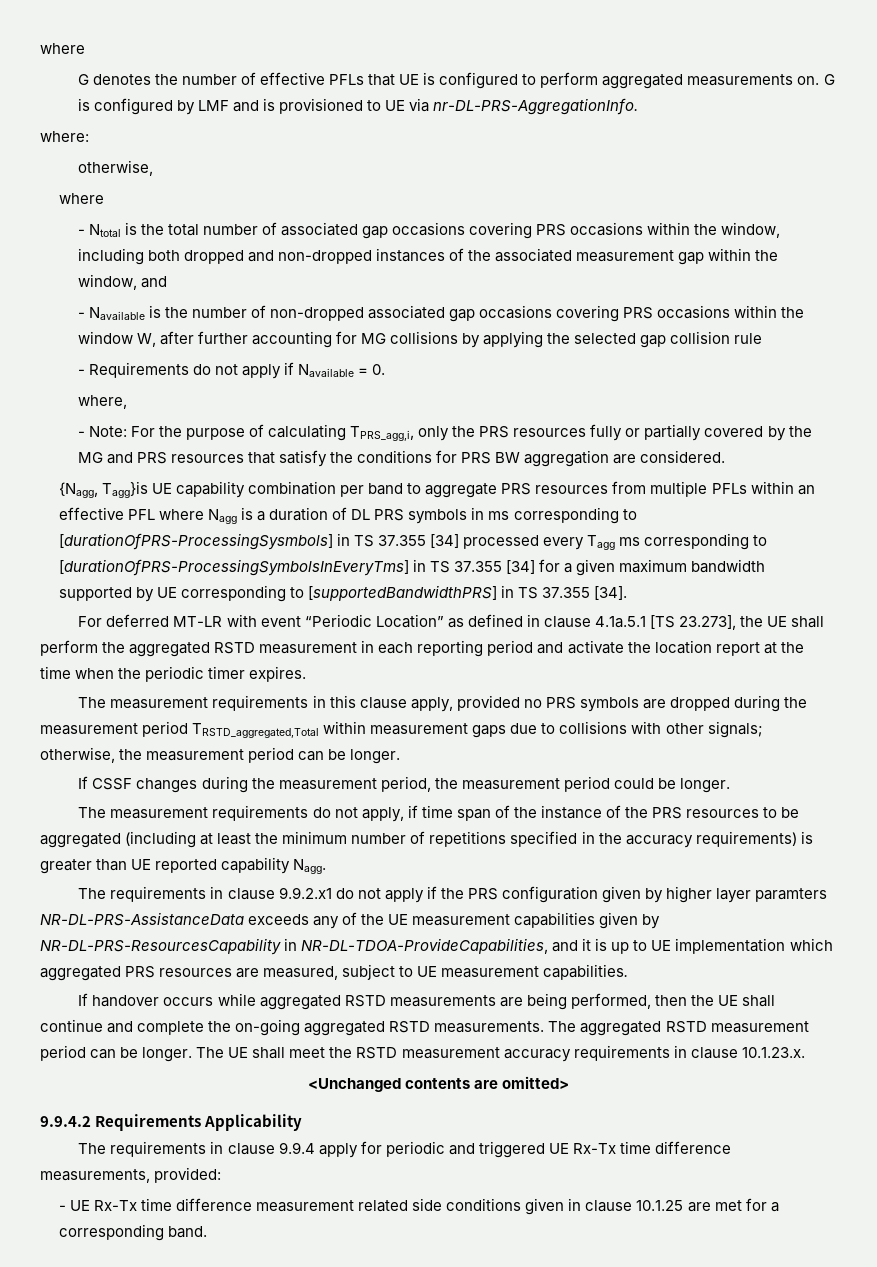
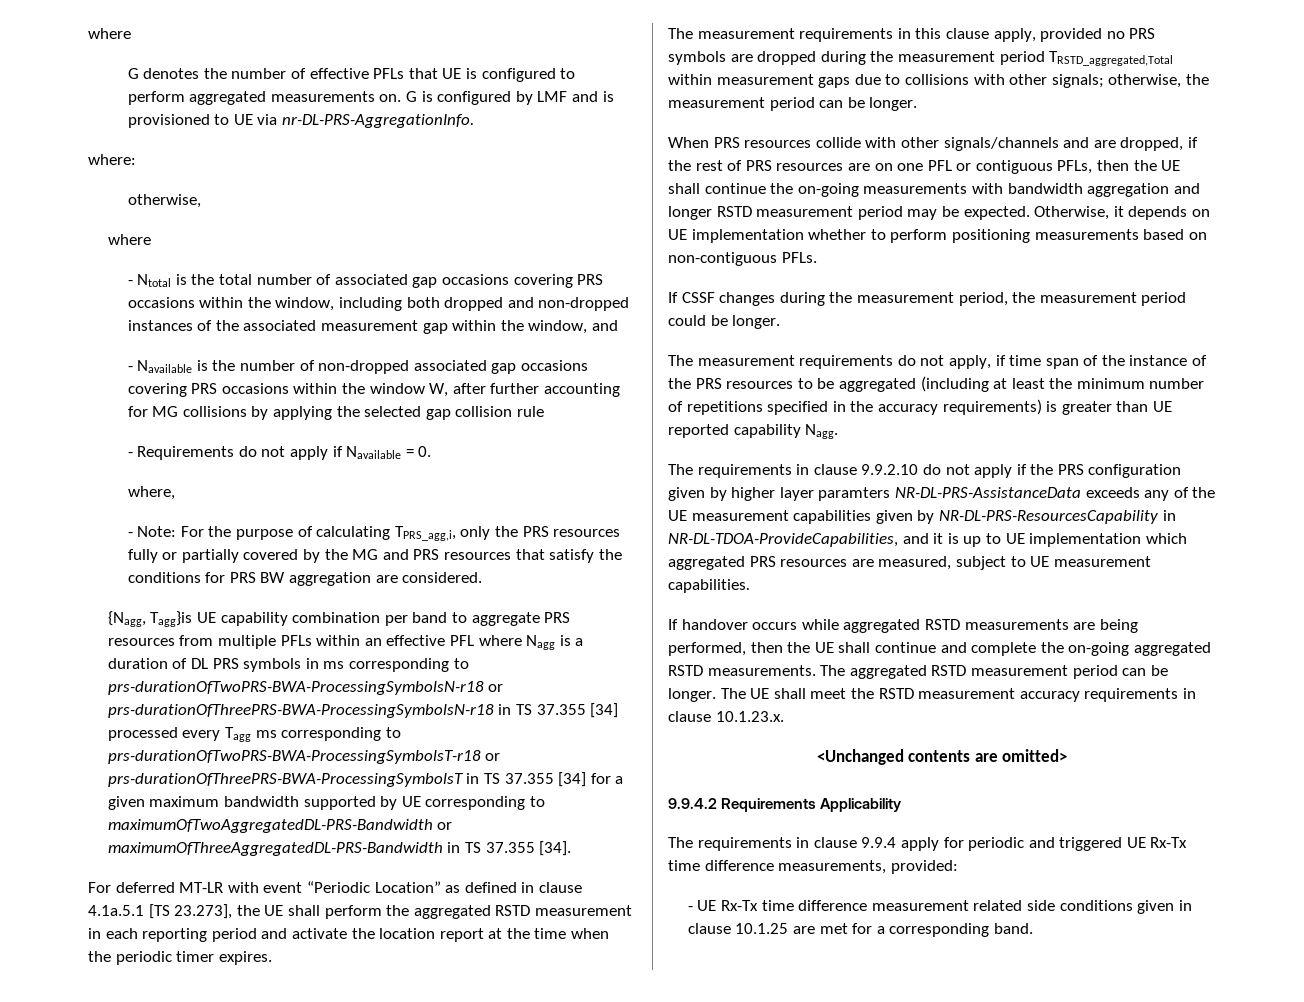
[58,533,333,550] [durationOfPRS-ProcessingSysmbols] -> [107,681,504,695] [107,704,494,718] prs-durationOfTwoPRS-BWA-ProcessingSymbolsN-r18 or prs-durationOfThreePRS-BWA-ProcessingSymbolsN-r18
[58,559,409,576] [durationOfPRS-ProcessingSymbolsInEveryTms] -> [107,750,501,764] [107,773,463,787] prs-durationOfTwoPRS-BWA-ProcessingSymbolsT-r18 or prs-durationOfThreePRS-BWA-ProcessingSymbolsT
[308,585,498,601] [supportedBandwidthPRS] -> [107,819,453,833] [107,842,443,856] maximumOfTwoAggregatedDL-PRS-Bandwidth or maximumOfThreeAggregatedDL-PRS-Bandwidth
(401, 756) none -> [668,137,1198,151] [668,160,1181,174] [668,183,1200,197] [668,206,1210,220] [668,229,1207,243] [668,252,817,266] // When PRS resources collide with other signals/channels and are dropped, if the rest of PRS resources are on one PFL or contiguous PFLs, then the UE shall continue the on-going measurements with bandwidth aggregation and longer RSTD measurement period may be expected. Otherwise, it depends on UE implementation whether to perform positioning measurements based on non-contiguous PFLs.
[278,887,332,899] 9.9.2.x1 -> [861,464,919,475] 9.9.2.10

